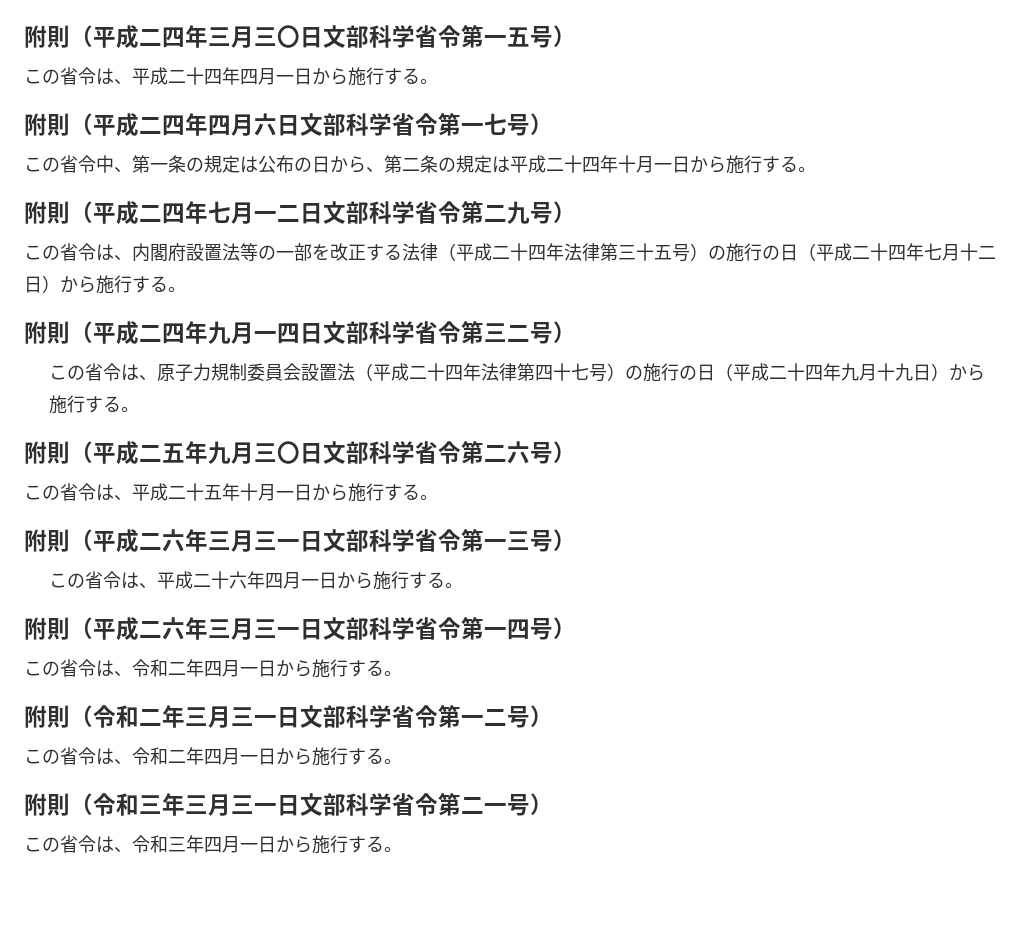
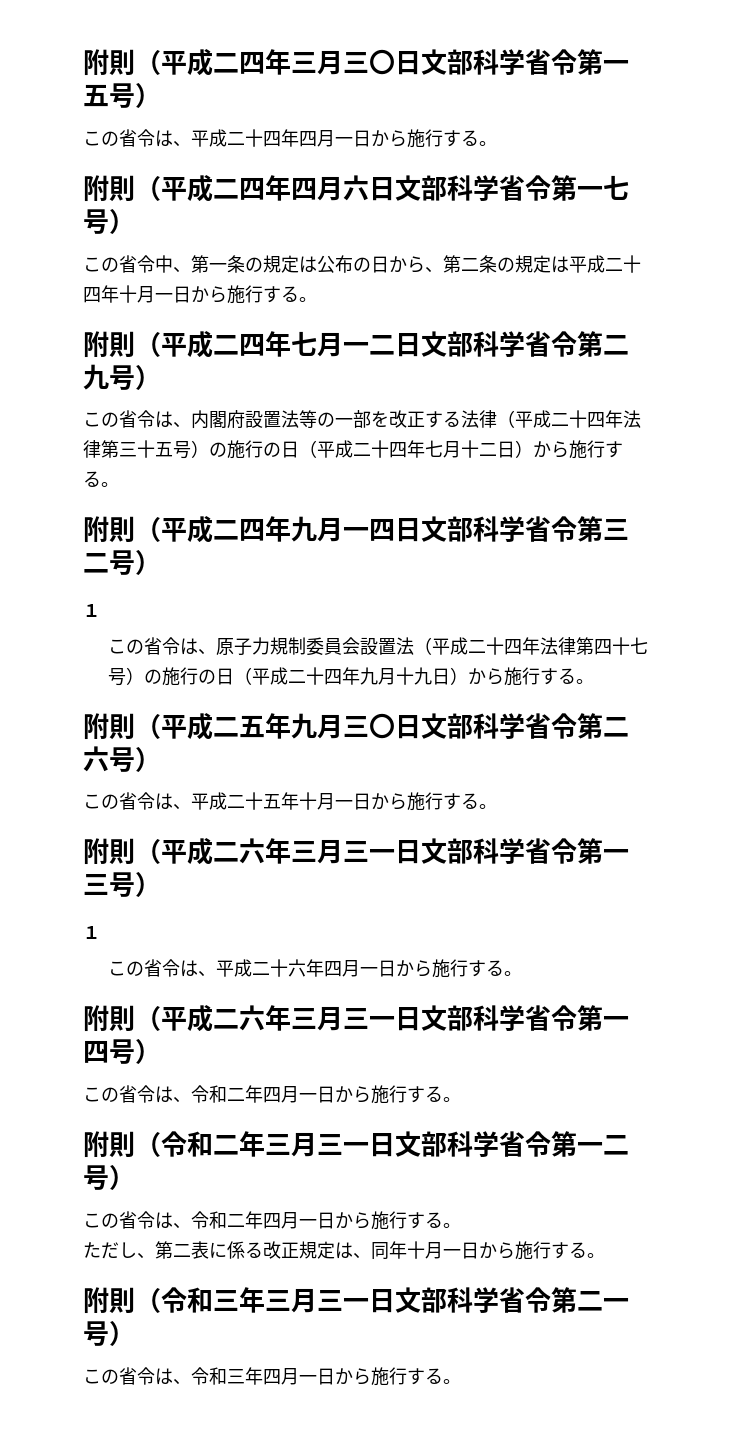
(576, 332) none -> [83,604,100,617] // １
(576, 540) none -> [83,926,100,939] // １
(402, 761) none -> [83,1241,605,1260] // ただし、第二表に係る改正規定は、同年十月一日から施行する。

